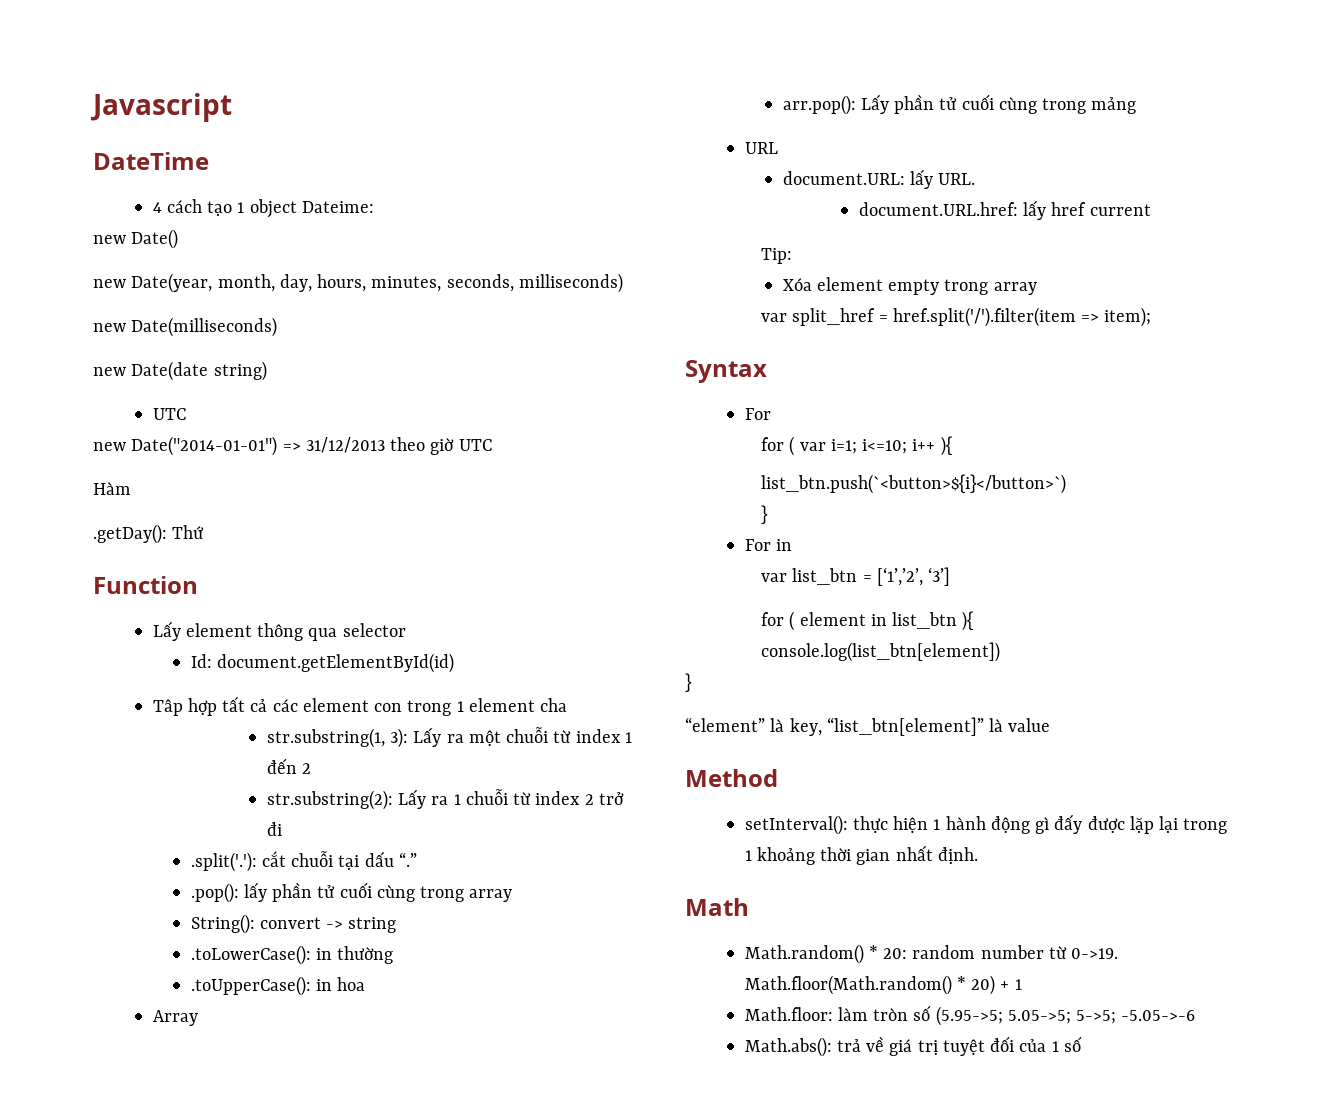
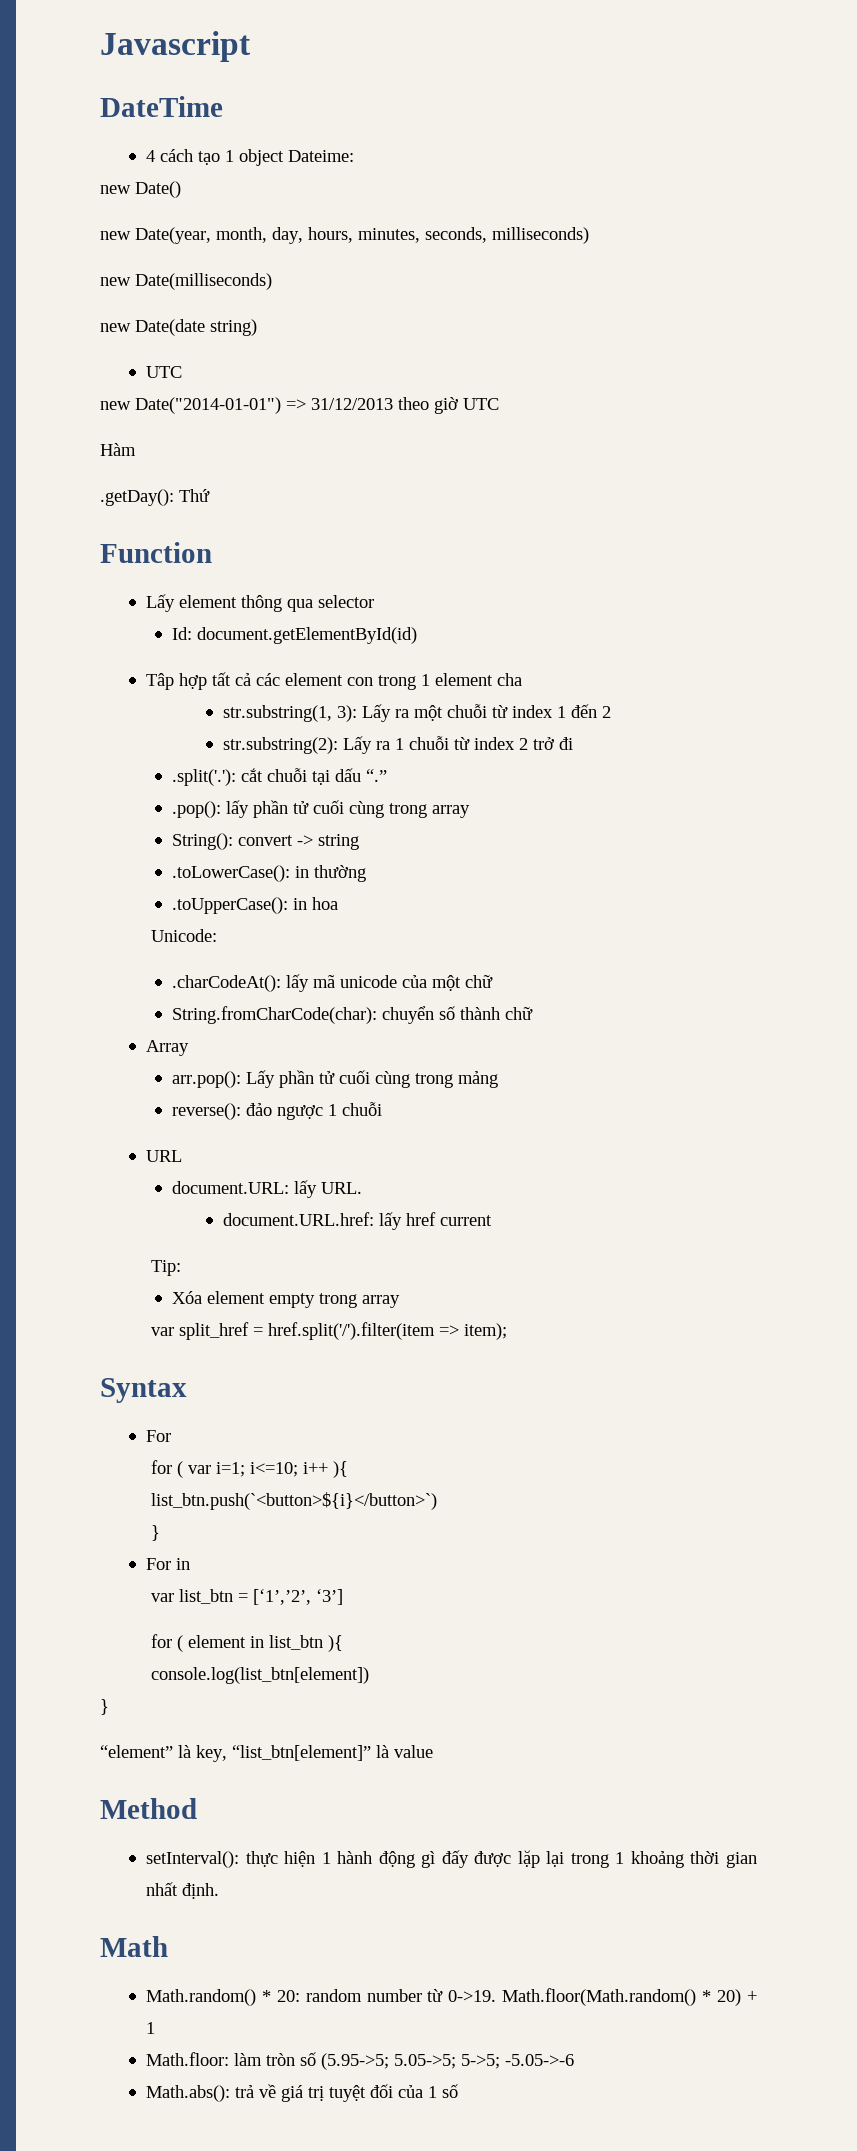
(366, 984) none -> [151,929,218,942] [171,974,493,992] [171,1006,533,1024] // Unicode: // .charCodeAt(): lấy mã unicode của một chữ // String.fromCharCode(char): chuyển số thành chữ
(1137, 105) none -> [171,1102,382,1120] // reverse(): đảo ngược 1 chuỗi

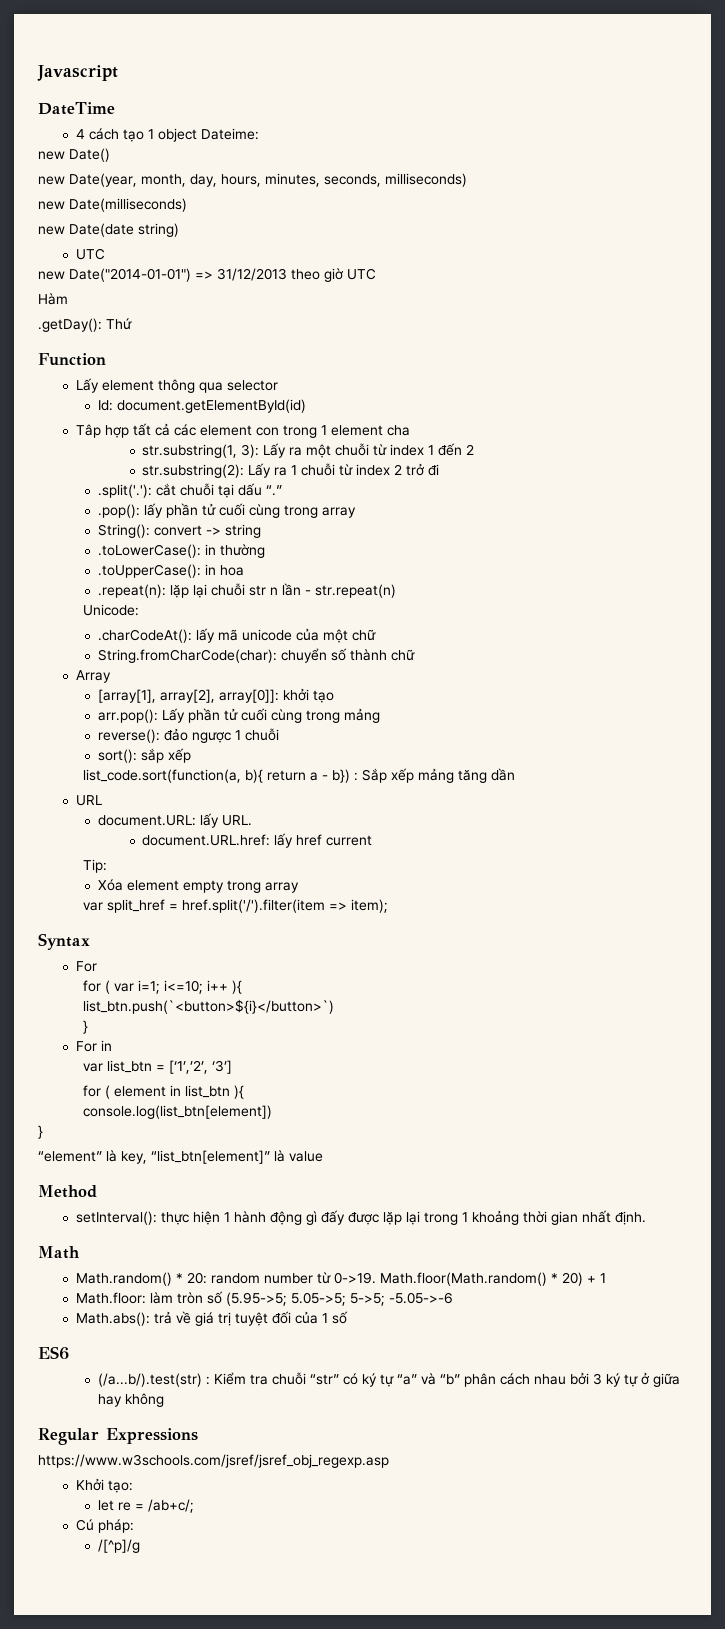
(338, 903) none -> [97,583,396,598] // .repeat(n): lặp lại chuỗi str n lần - str.repeat(n)
(189, 1048) none -> [97,688,334,703] // [array[1], array[2], array[0]]: khởi tạo
(382, 1109) none -> [97,748,191,763] [82,768,515,783] // sort(): sắp xếp // list_code.sort(function(a, b){ return a - b}) : Sắp xếp mảng tăng dần
(458, 2091) none -> [38,1346,69,1360] [97,1372,680,1387] [97,1393,164,1407] [38,1428,198,1445] [38,1454,389,1468] [75,1478,133,1493] [97,1499,194,1513] [75,1519,134,1533] [97,1539,140,1553] // ES6 // (/a...b/).test(str) : Kiểm tra chuỗi “str” có ký tự “a” và “b” phân cách nhau bởi 3 ký tự ở giữa hay không // Regular Expressions // https://www.w3schools.com/jsref/jsref_obj_regexp.asp // Khởi tạo: // let re = /ab+c/; // Cú pháp: // /[^p]/g

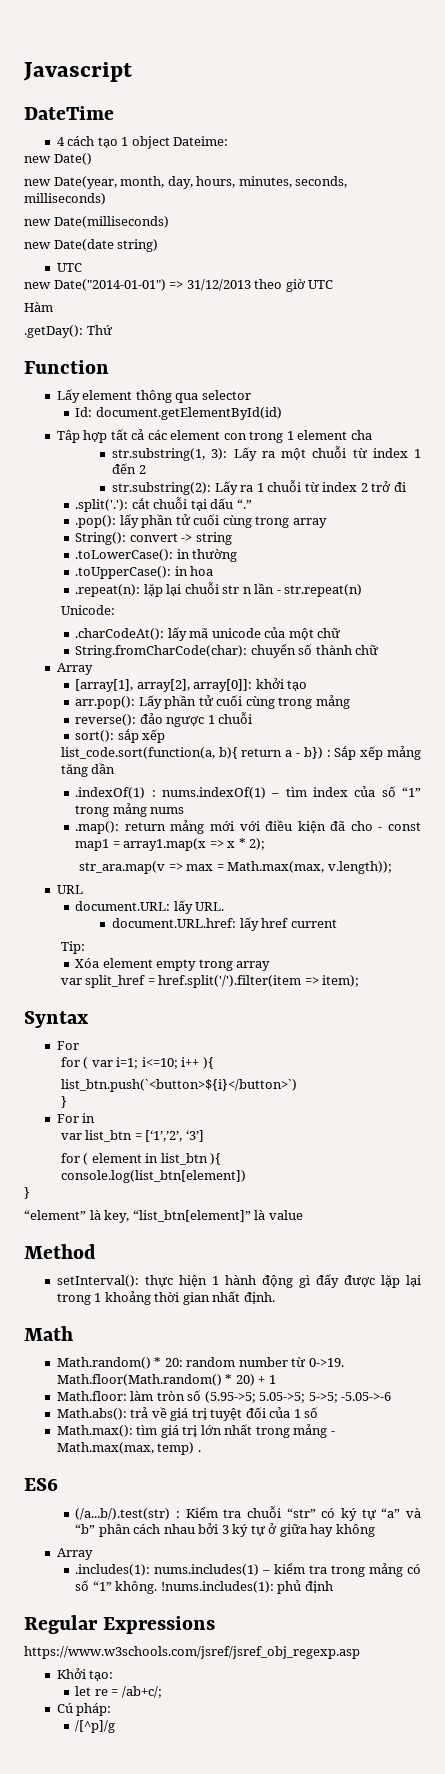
(515, 774) none -> [75,786,422,799] [75,803,185,817] [75,820,421,834] [75,838,266,851] [79,861,392,874] // .indexOf(1) : nums.indexOf(1) – tìm index của số “1” trong mảng nums // .map(): return mảng mới với điều kiện đã cho - const map1 = array1.map(x => x * 2); // str_ara.map(v => max = Math.max(max, v.length));
(348, 1317) none -> [56,1424,335,1438] [56,1442,201,1455] // Math.max(): tìm giá trị lớn nhất trong mảng - Math.max(max, temp) .
(164, 1400) none -> [56,1548,93,1560] [75,1563,421,1577] [75,1580,333,1594] // Array // .includes(1): nums.includes(1) – kiểm tra trong mảng có số “1” không. !nums.includes(1): phủ định

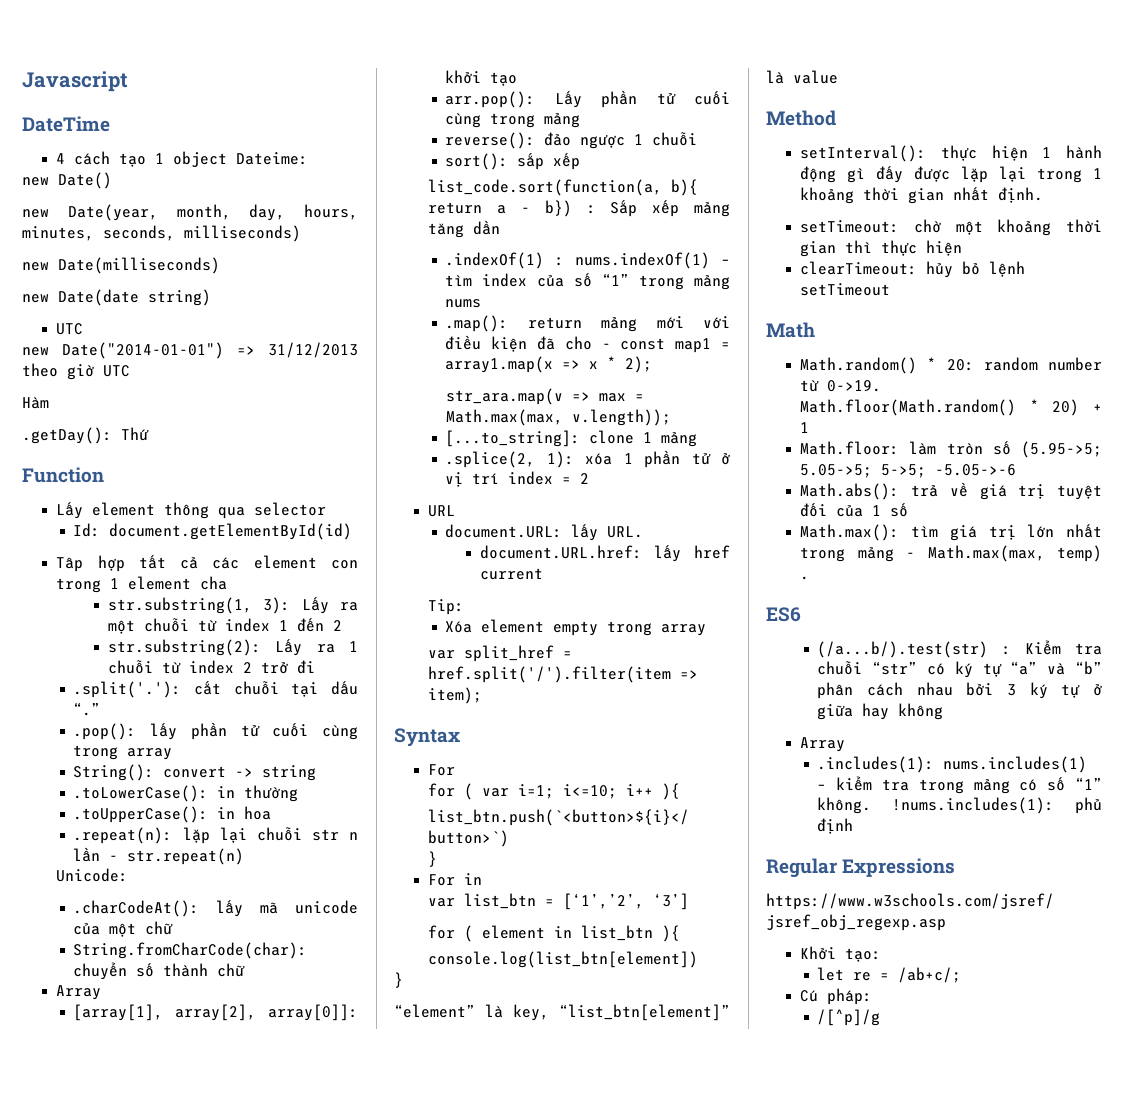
(392, 867) none -> [445,430,698,447] [445,450,730,468] [445,471,590,487] // [...to_string]: clone 1 mảng // .splice(2, 1): xóa 1 phần tử ở vị trí index = 2
(275, 1298) none -> [800,219,1102,236] [800,240,963,257] [800,261,1026,278] [800,283,891,296] // setTimeout: chờ một khoảng thời gian thì thực hiện // clearTimeout: hủy bỏ lệnh setTimeout

